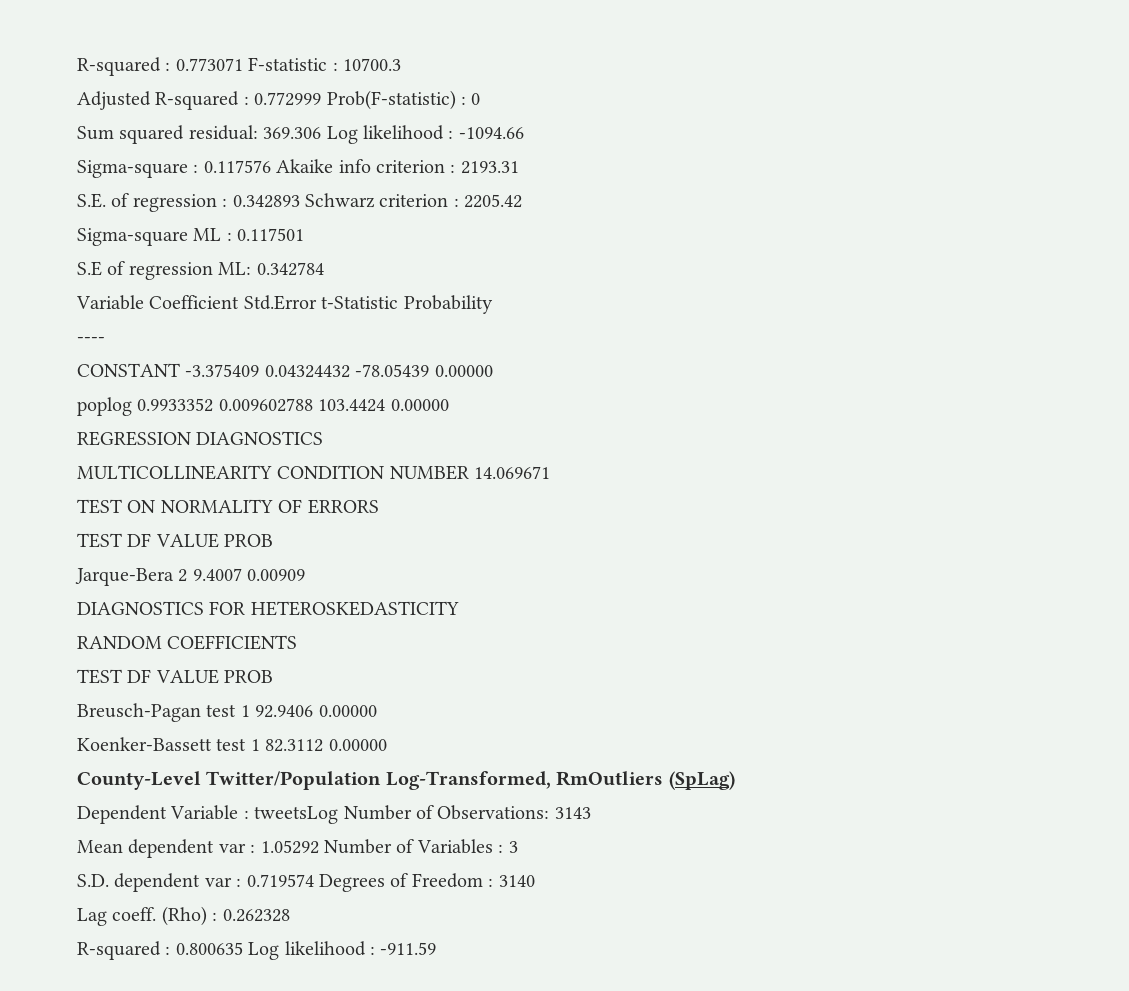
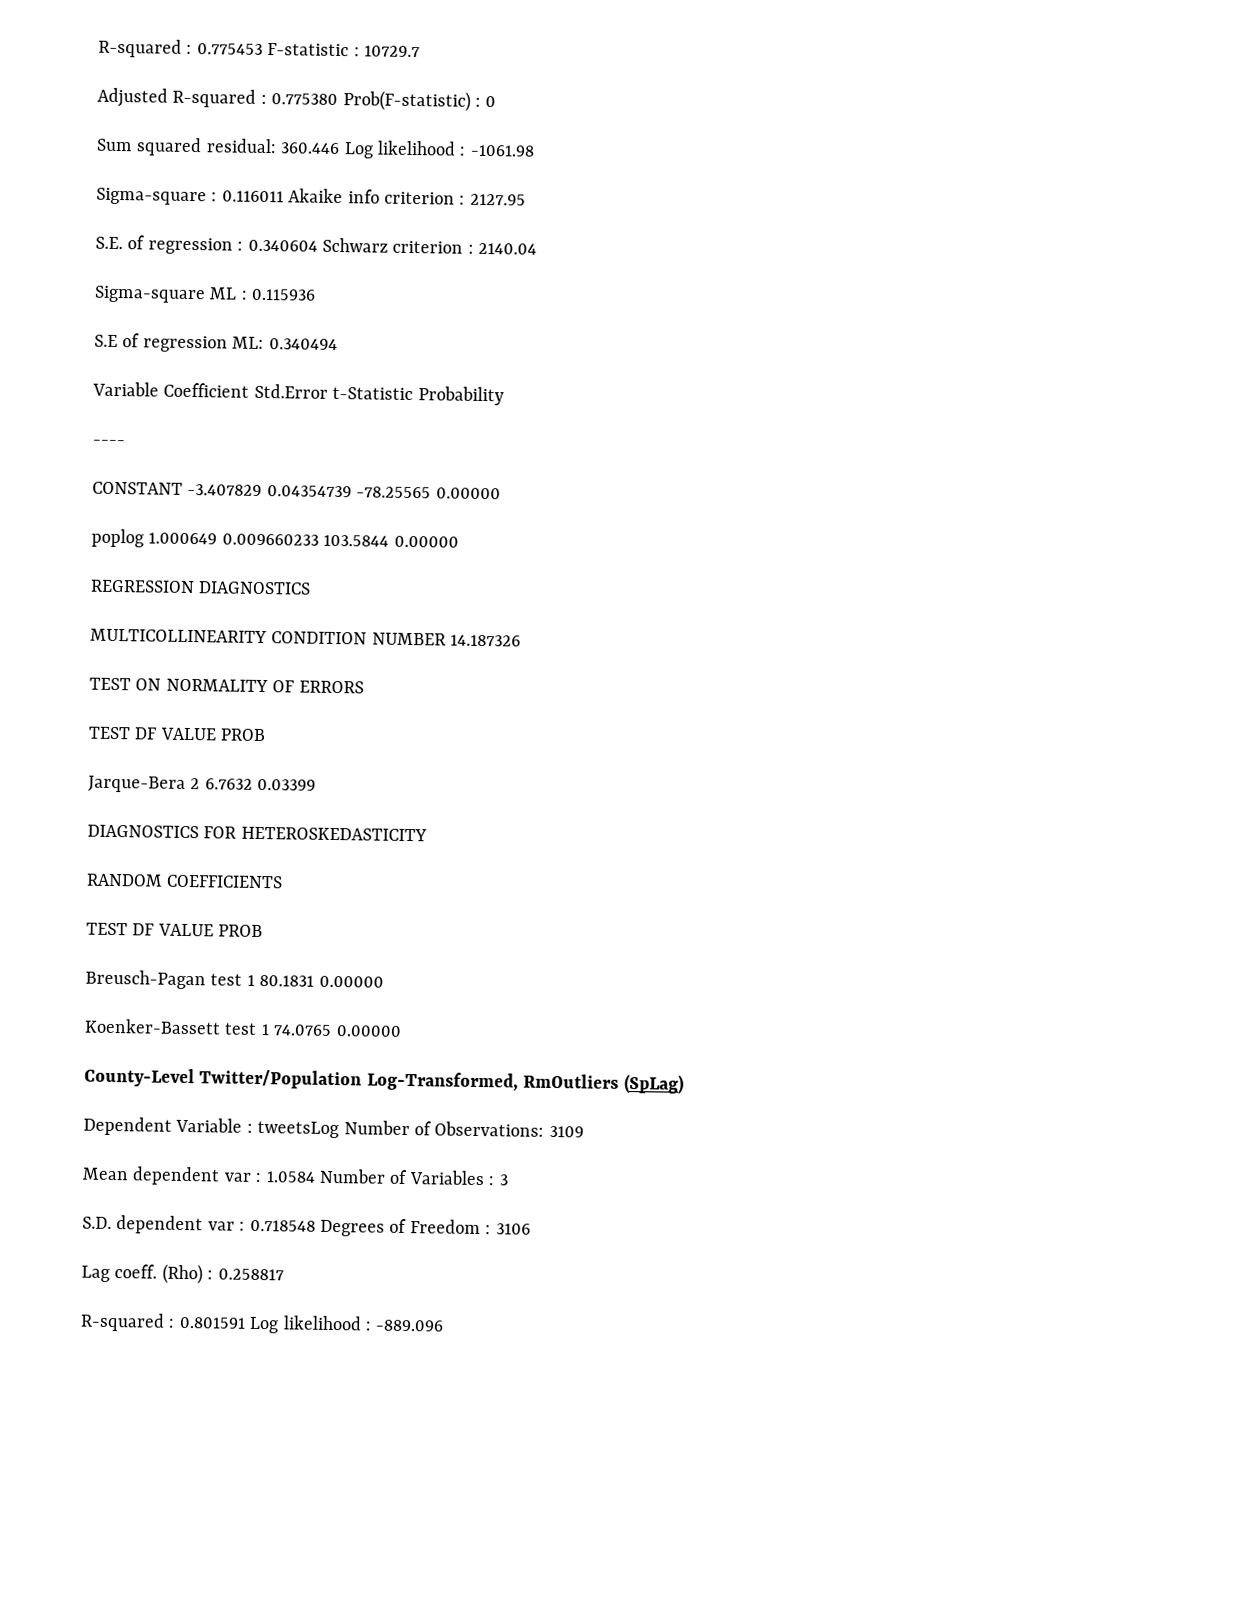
[77,57,243,76] R-squared : 0.773071 -> [98,38,263,58] R-squared : 0.775453
[343,58,401,71] 10700.3 -> [364,45,420,58] 10729.7
[254,92,322,106] 0.772999 -> [271,93,339,105] 0.775380
[263,125,524,144] 369.306 Log likelihood : -1094.66 -> [280,140,535,159] 360.446 Log likelihood : -1061.98
[203,160,271,173] 0.117576 -> [221,190,284,203] 0.116011
[460,161,519,174] 2193.31 -> [469,193,526,206] 2127.95
[232,195,300,208] 0.342893 -> [247,239,318,252] 0.340604
[464,194,523,208] 2205.42 -> [478,242,538,255] 2140.04
[237,228,305,241] 0.117501 -> [251,288,317,301] 0.115936
[256,262,324,276] 0.342784 -> [268,338,338,350] 0.340494
[185,364,430,378] -3.375409 0.04324432 -78.05439 -> [187,483,432,499] -3.407829 0.04354739 -78.25565
[137,398,386,412] 0.9933352 0.009602788 103.4424 -> [148,532,390,547] 1.000649 0.009660233 103.5844
[474,466,551,479] 14.069671 -> [450,634,522,647] 14.187326
[192,568,306,581] 9.4007 0.00909 -> [204,778,317,791] 6.7632 0.03399
[255,705,314,718] 92.9406 -> [259,974,315,987] 80.1831
[265,739,324,752] 82.3112 -> [273,1024,333,1036] 74.0765
[554,807,591,819] 3143 -> [548,1125,584,1138] 3109
[260,840,319,854] 1.05292 -> [265,1171,316,1183] 1.0584
[246,874,314,887] 0.719574 -> [249,1219,316,1232] 0.718548
[498,875,535,887] 3140 -> [495,1223,531,1235] 3106
[222,909,290,922] [77,941,437,960] 0.262328 // R-squared : 0.800635 Log likelihood : -911.59 -> [217,1268,284,1281] [80,1312,445,1334] 0.258817 // R-squared : 0.801591 Log likelihood : -889.096

